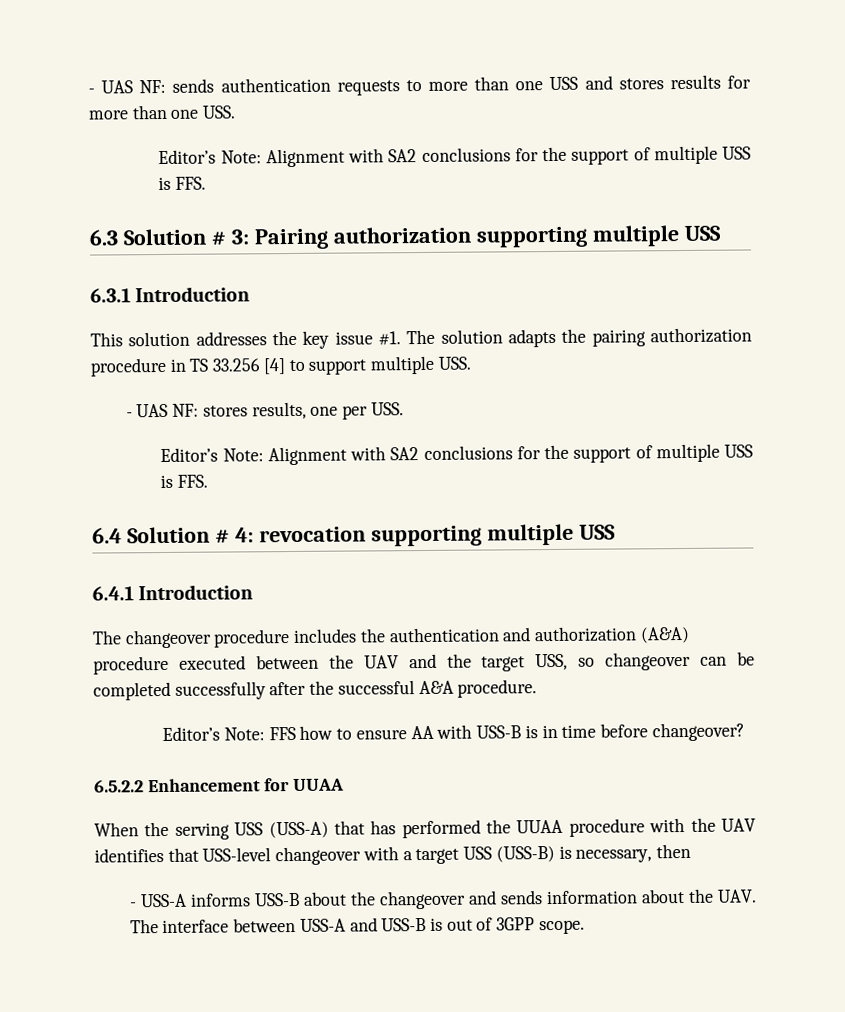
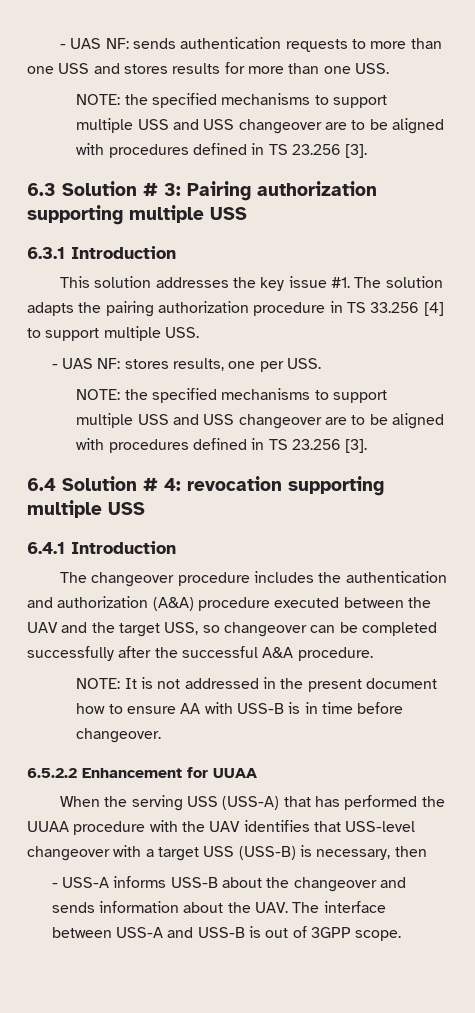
[158,145,751,168] [158,176,206,191] Editor’s Note: Alignment with SA2 conclusions for the support of multiple USS is FFS. -> [76,93,388,108] [76,118,445,134] [76,143,368,158] NOTE: the specified mechanisms to support multiple USS and USS changeover are to be aligned with procedures defined in TS 23.256 [3].
[160,443,753,466] [160,474,208,489] Editor’s Note: Alignment with SA2 conclusions for the support of multiple USS is FFS. -> [76,388,388,403] [76,413,445,429] [76,438,368,453] NOTE: the specified mechanisms to support multiple USS and USS changeover are to be aligned with procedures defined in TS 23.256 [3].
[162,726,296,742] Editor’s Note: FFS -> [76,677,438,692] NOTE: It is not addressed in the present document
[651,722,745,742] changeover? -> [76,728,162,743] changeover.

